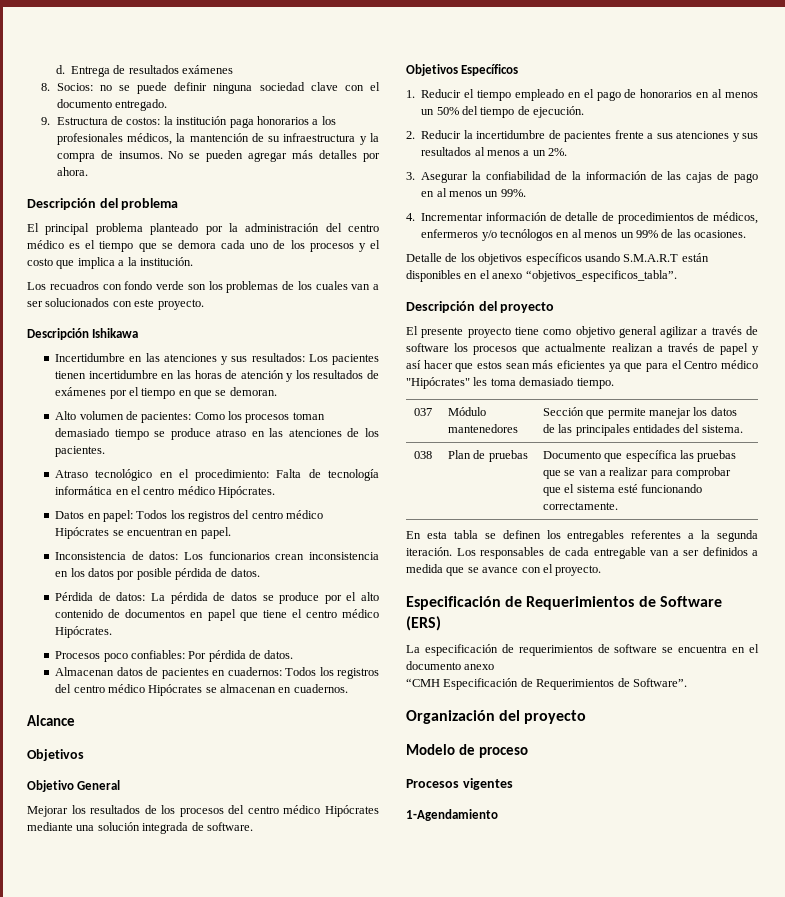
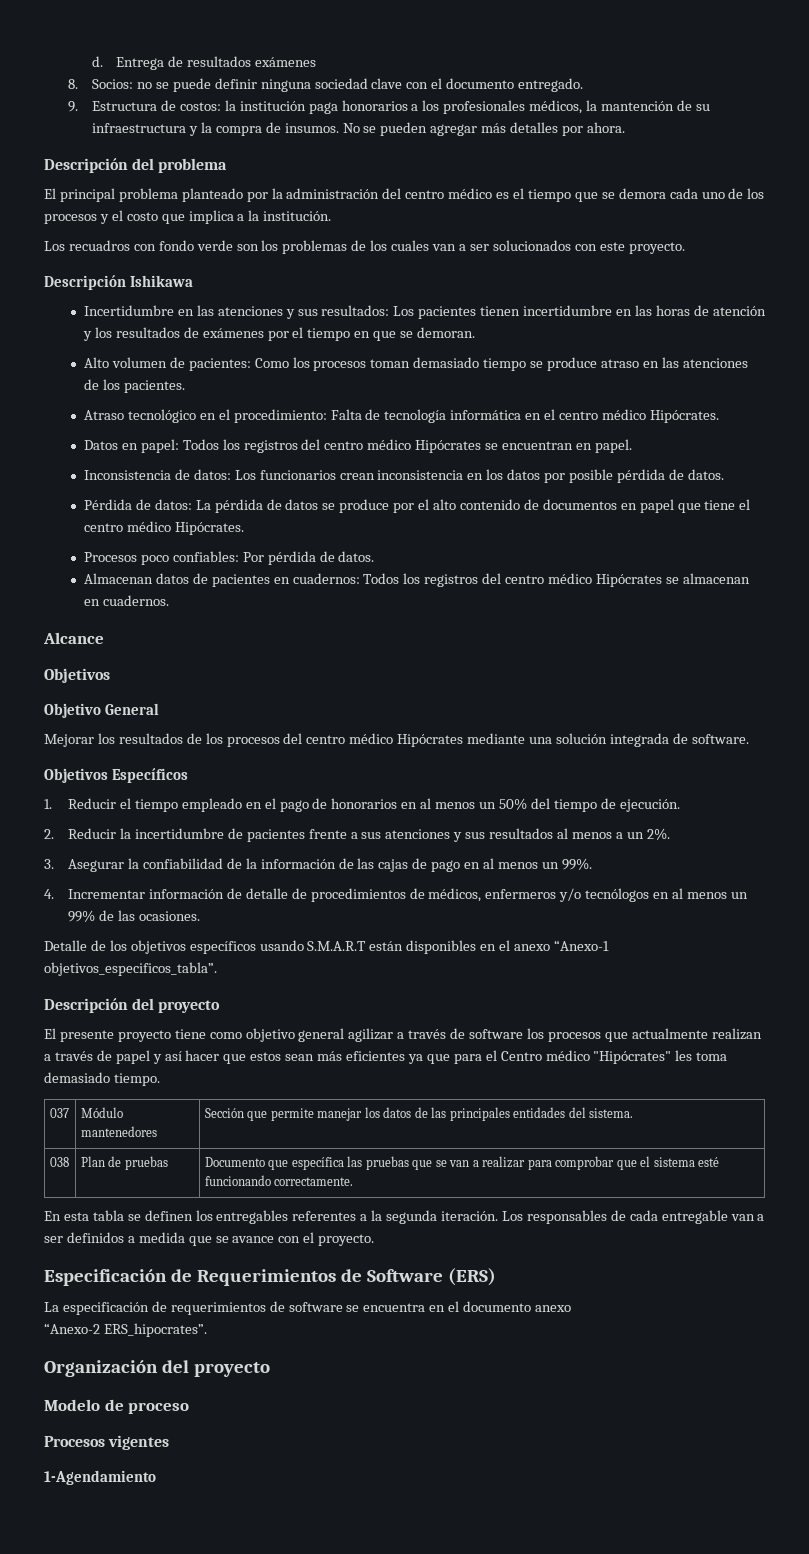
[525,270,677,282] “objetivos_especificos_tabla”. -> [553,940,609,951] [44,962,217,976] “Anexo-1 objetivos_especificos_tabla”.
[406,678,687,690] “CMH Especificación de Requerimientos de Software”. -> [44,1323,207,1337] “Anexo-2 ERS_hipocrates”.

